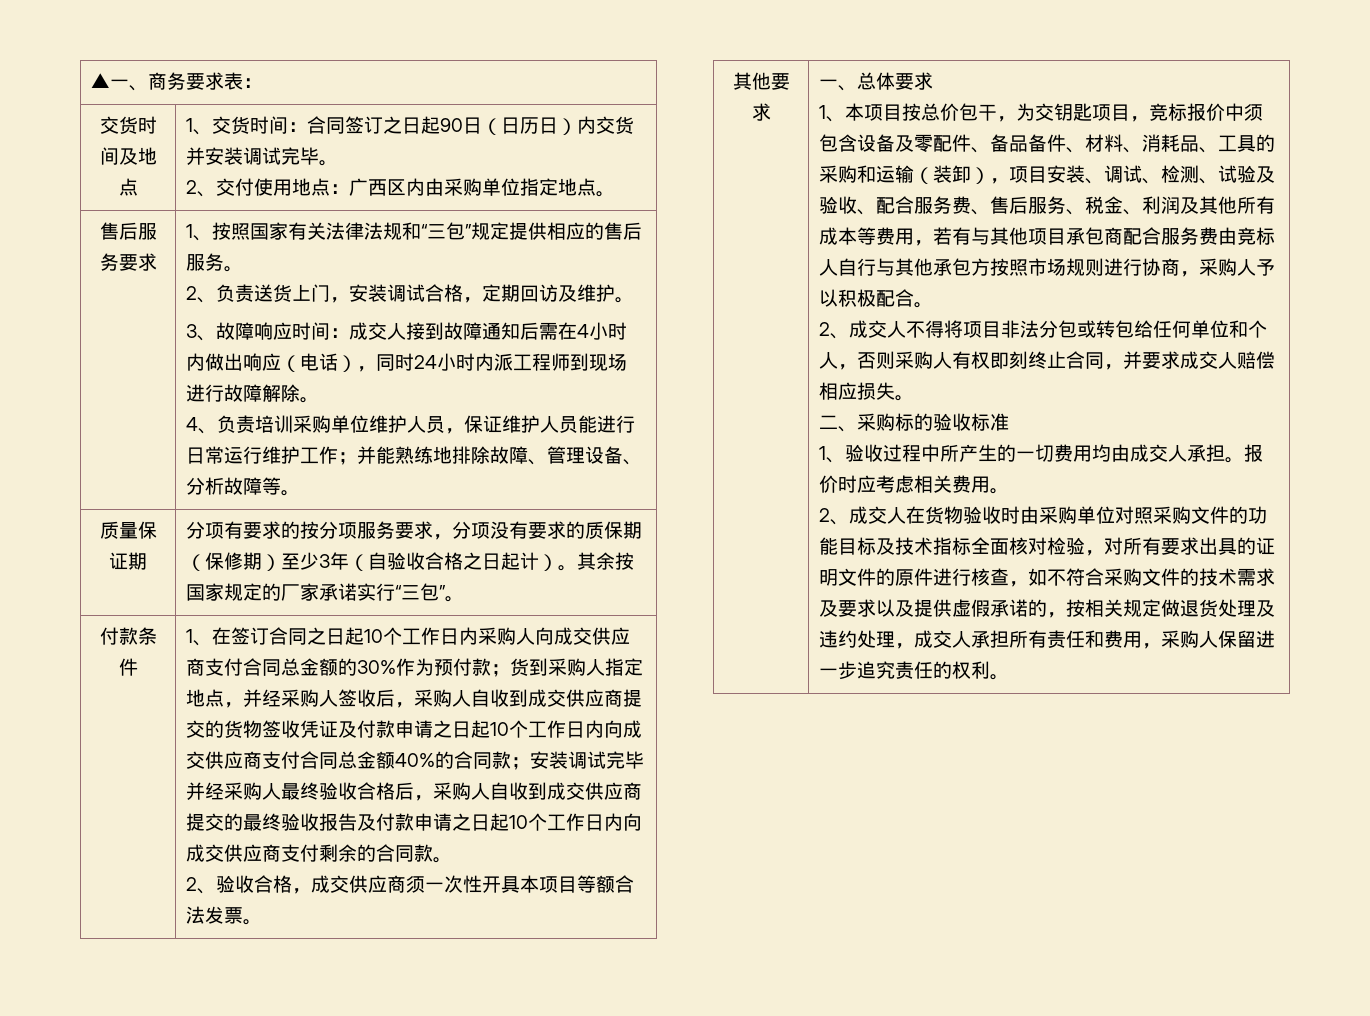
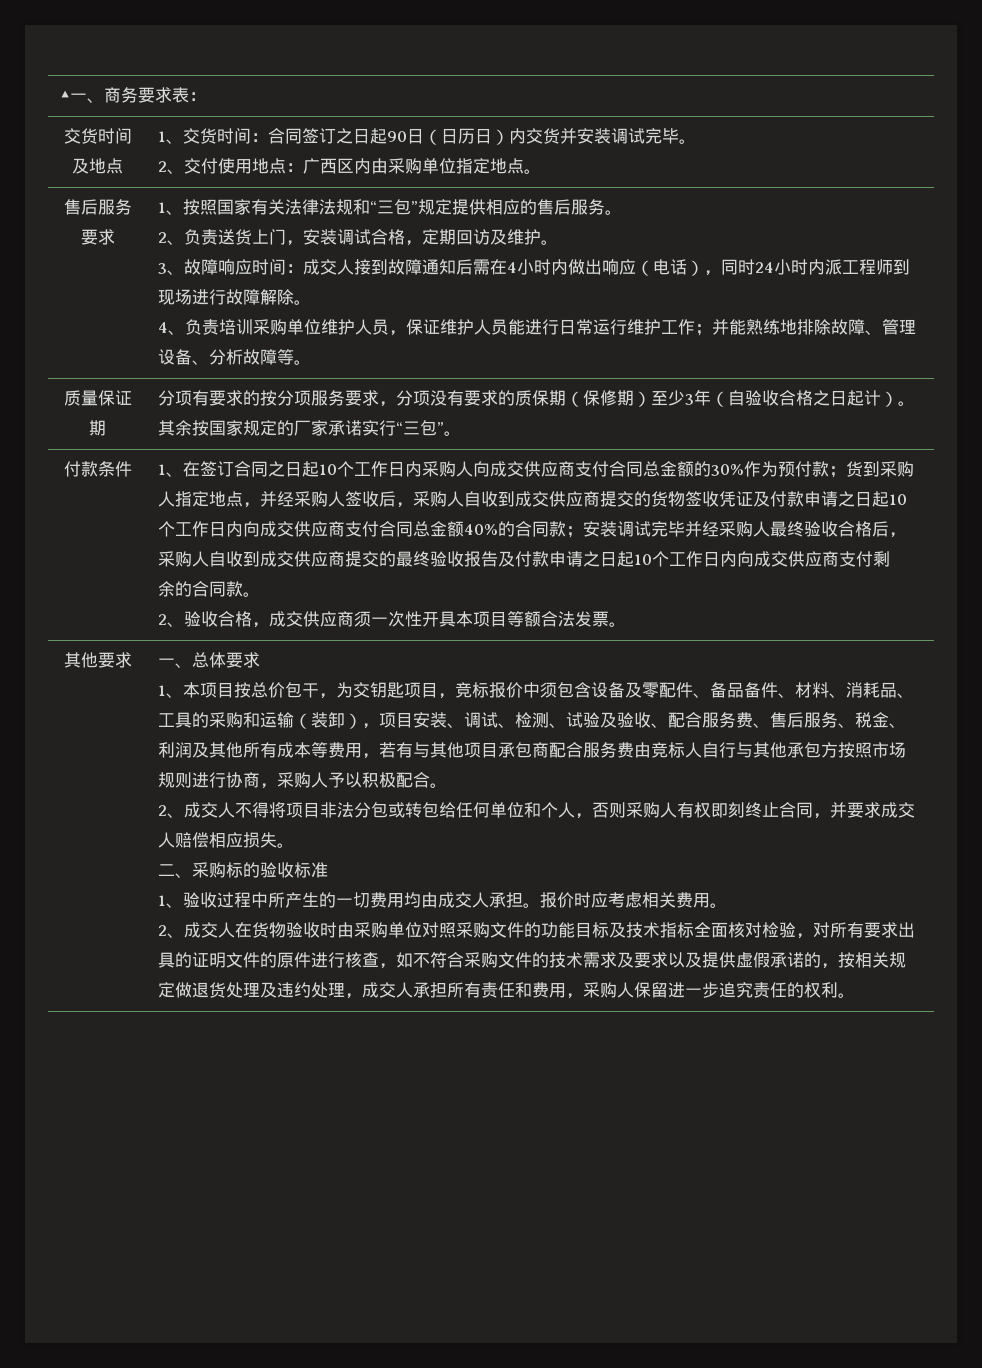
(339, 853) none -> (890, 559) //

